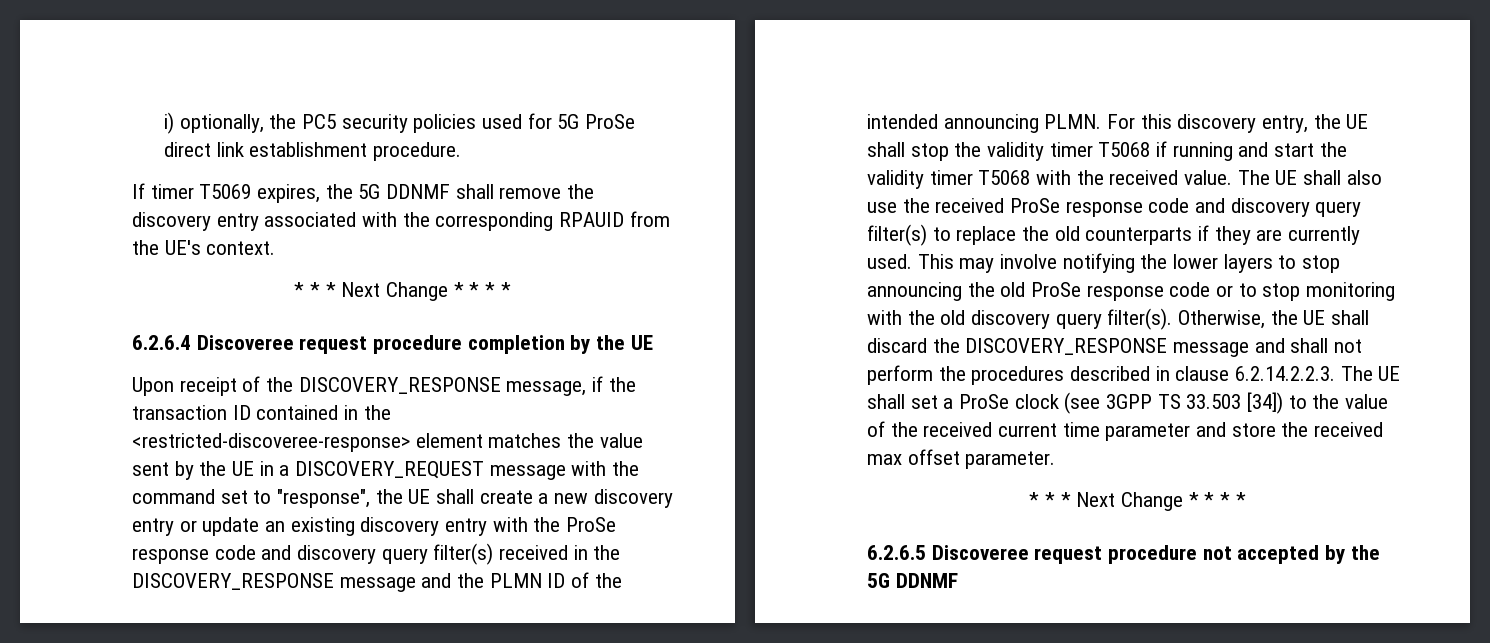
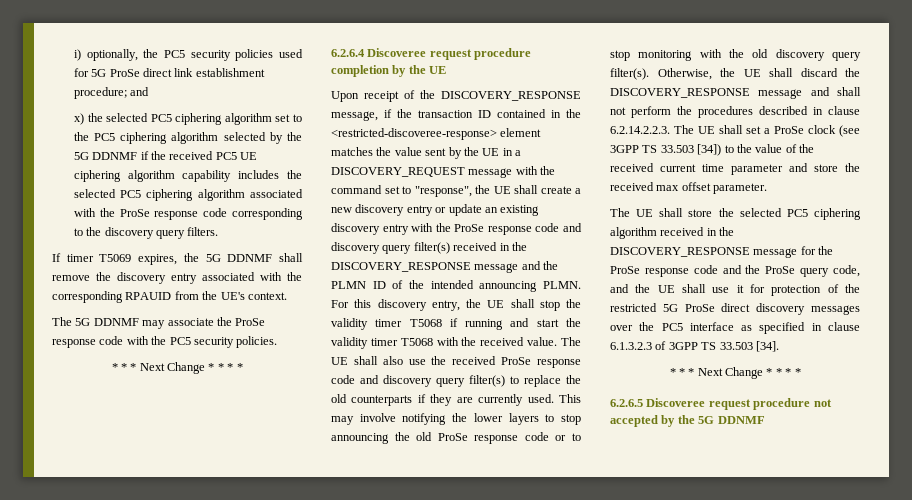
[372,142,461,161] procedure. -> [73,87,150,99] [73,113,302,125] [73,132,302,144] [73,151,258,160] [73,170,302,182] [73,189,303,201] [73,208,303,220] [73,227,219,239] procedure; and // x) the selected PC5 ciphering algorithm set to the PC5 ciphering algorithm selected by the 5G DDNMF if the received PC5 UE ciphering algorithm capability includes the selected PC5 ciphering algorithm associated with the ProSe response code corresponding to the discovery query filters.
(276, 248) none -> [52,317,266,329] [52,336,278,348] // The 5G DDNMF may associate the ProSe response code with the PC5 security policies.
(1056, 460) none -> [610,208,861,220] [610,227,735,239] [610,246,834,258] [610,265,860,277] [610,284,860,296] [610,303,860,315] [610,322,860,334] [610,341,779,352] // The UE shall store the selected PC5 ciphering algorithm received in the DISCOVERY_RESPONSE message for the ProSe response code and the ProSe query code, and the UE shall use it for protection of the restricted 5G ProSe direct discovery messages over the PC5 interface as specified in clause 6.1.3.2.3 of 3GPP TS 33.503 [34].

